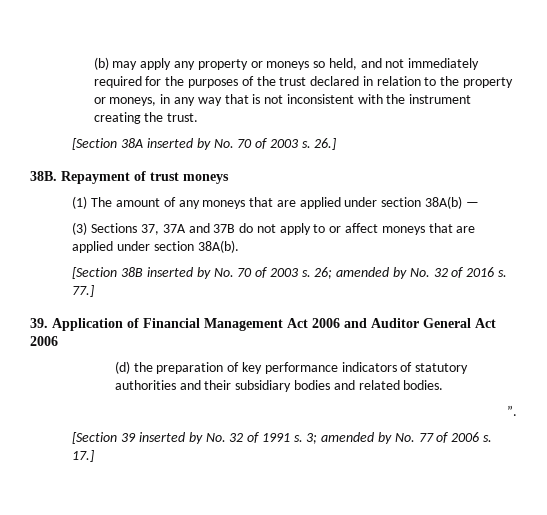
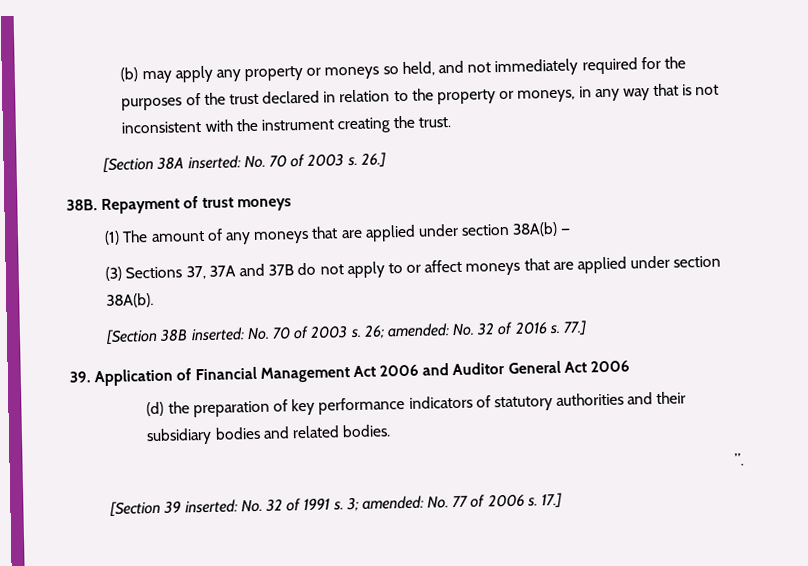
[146,138,211,150] inserted by -> [187,155,241,170] inserted:
[146,267,211,279] inserted by -> [190,327,245,342] inserted:
[336,267,407,279] amended by -> [386,323,450,338] amended:
[138,432,203,444] inserted by -> [184,499,238,514] inserted:
[321,432,392,444] amended by -> [361,495,424,510] amended:

